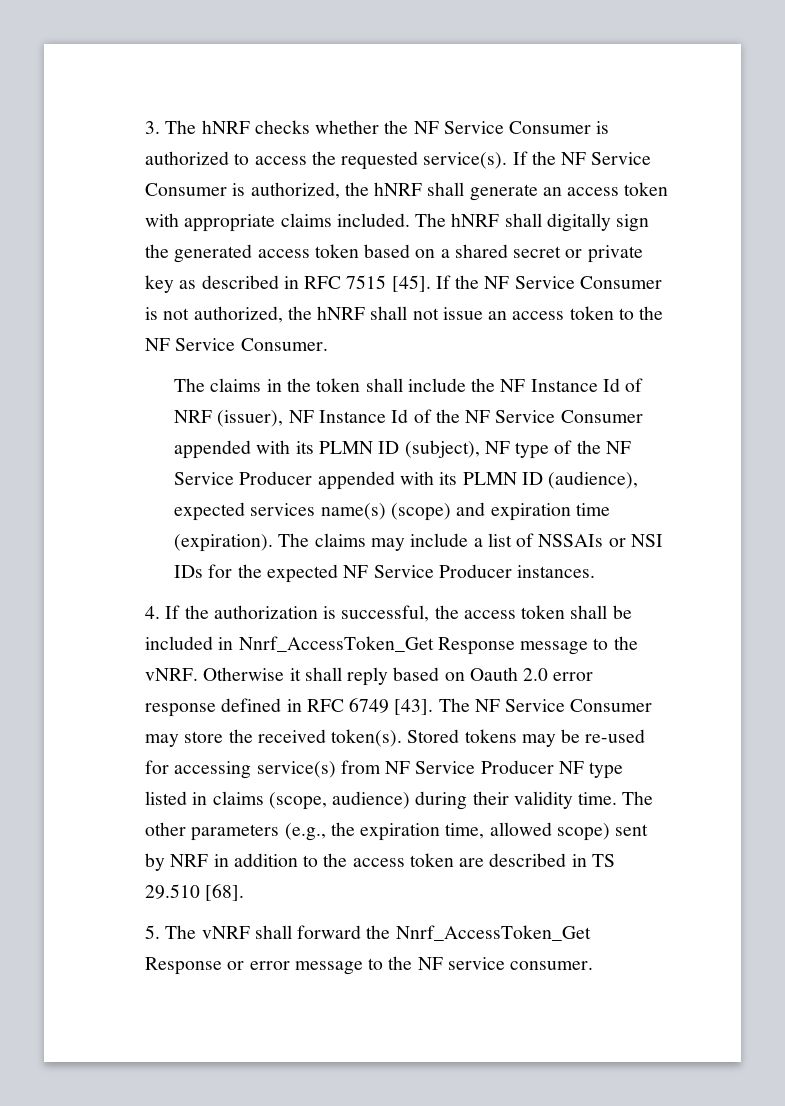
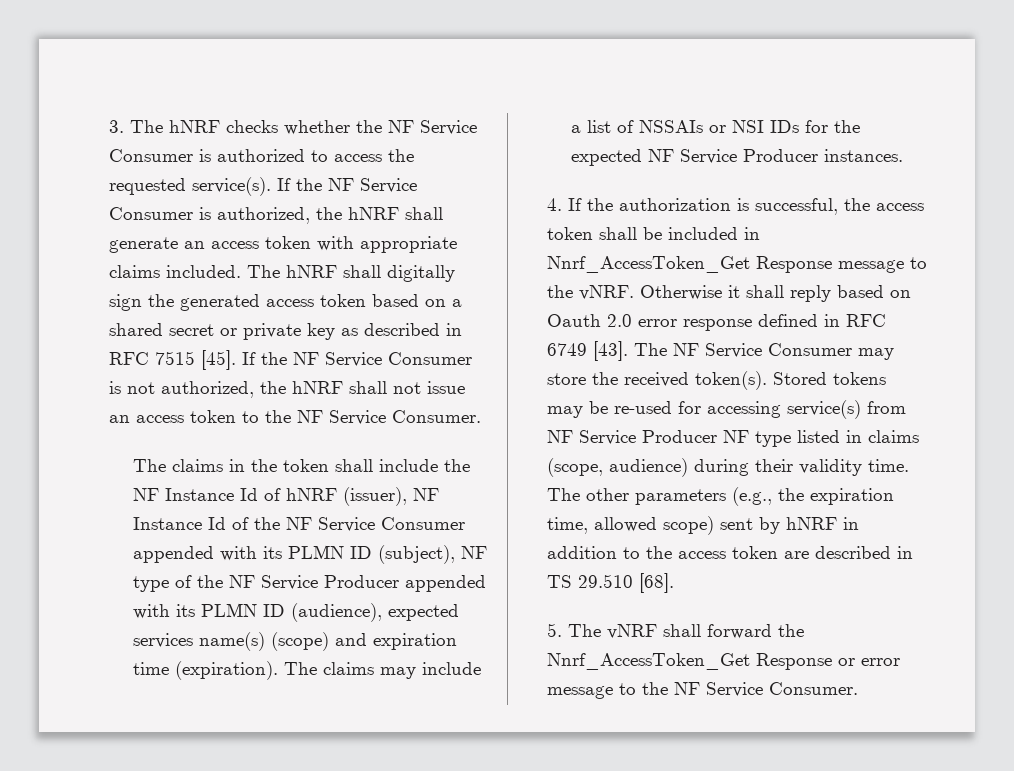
[174,410,213,423] NRF -> [285,488,337,501] hNRF
[170,854,209,867] NRF -> [786,517,838,530] hNRF
[447,957,594,970] service consumer. -> [706,682,859,697] Service Consumer.

